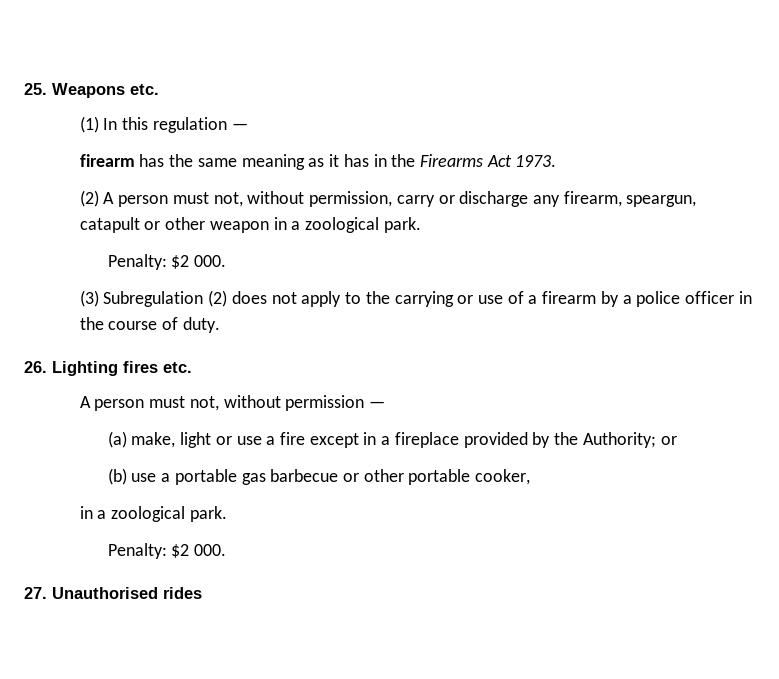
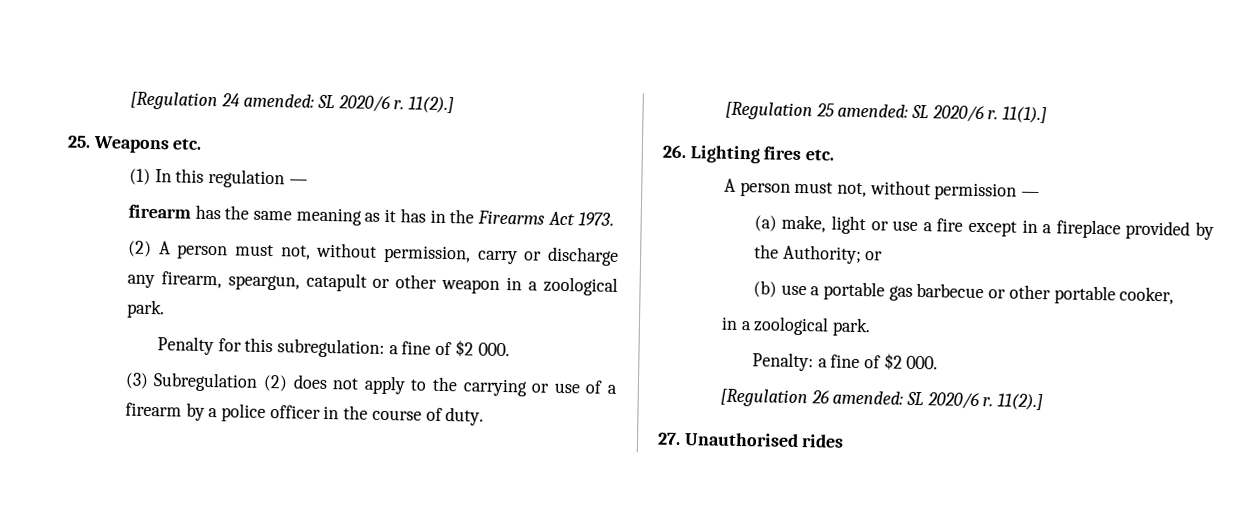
(24, 89) none -> [129,91,455,114] [Regulation 24 amended: SL 2020/6 r. 11(2).] //
[107,254,167,270] Penalty: -> [156,336,453,358] Penalty for this subregulation: a fine of
(220, 325) none -> [724,101,1048,124] // [Regulation 25 amended: SL 2020/6 r. 11(1).]
[171,544,227,558] $2 000. -> [817,353,939,370] [719,388,1044,411] a fine of $2 000. // [Regulation 26 amended: SL 2020/6 r. 11(2).]

